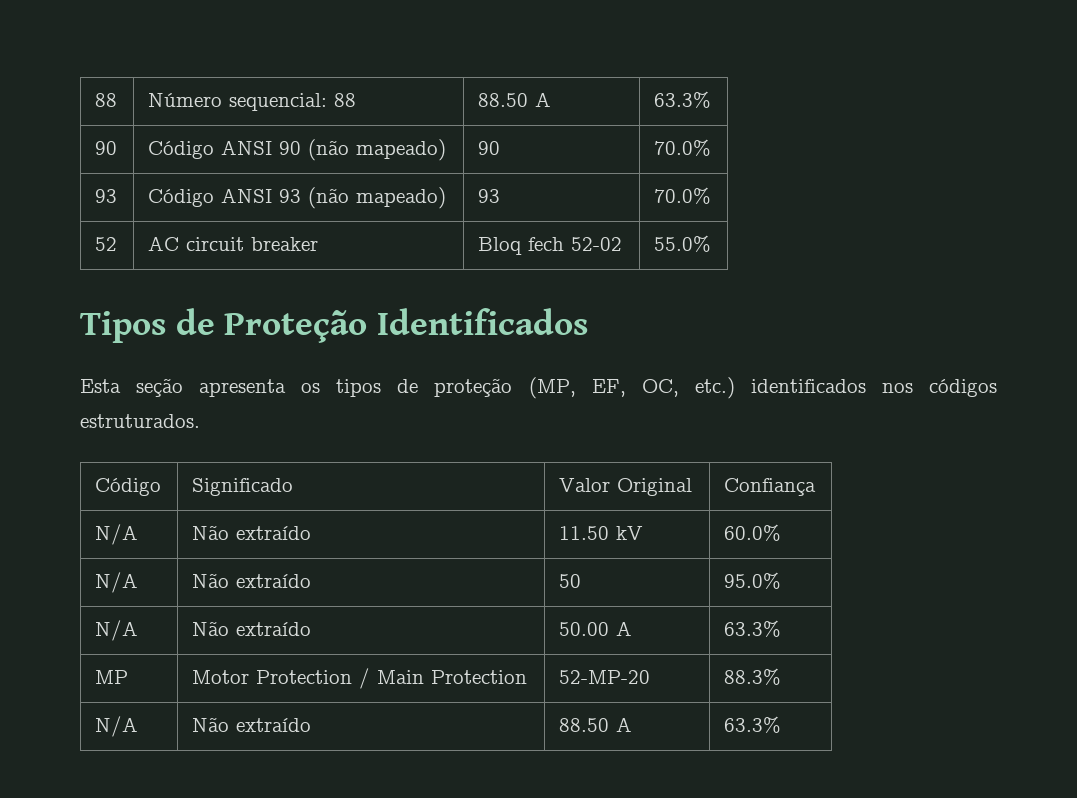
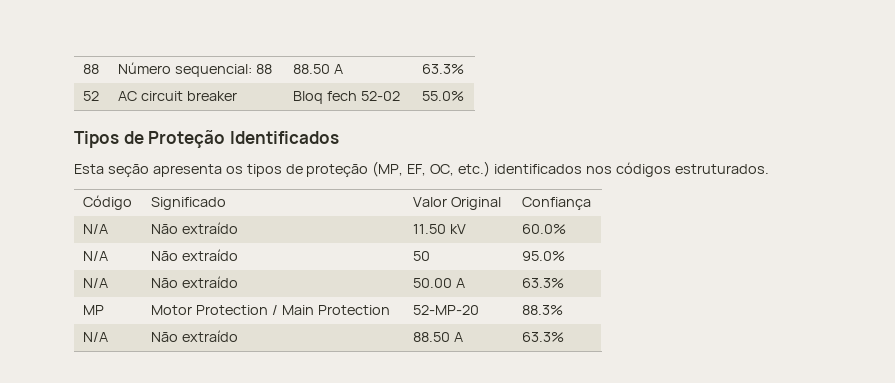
[95,141,118,155] [148,139,447,161] [478,141,501,155] [654,139,712,156] [95,189,118,203] [148,187,447,209] [478,189,501,203] [654,187,712,204] // 90 | Código ANSI 90 (não mapeado) | 90 | 70.0% // 93 | Código ANSI 93 (não mapeado) | 93 | 70.0% -> (465, 69) none

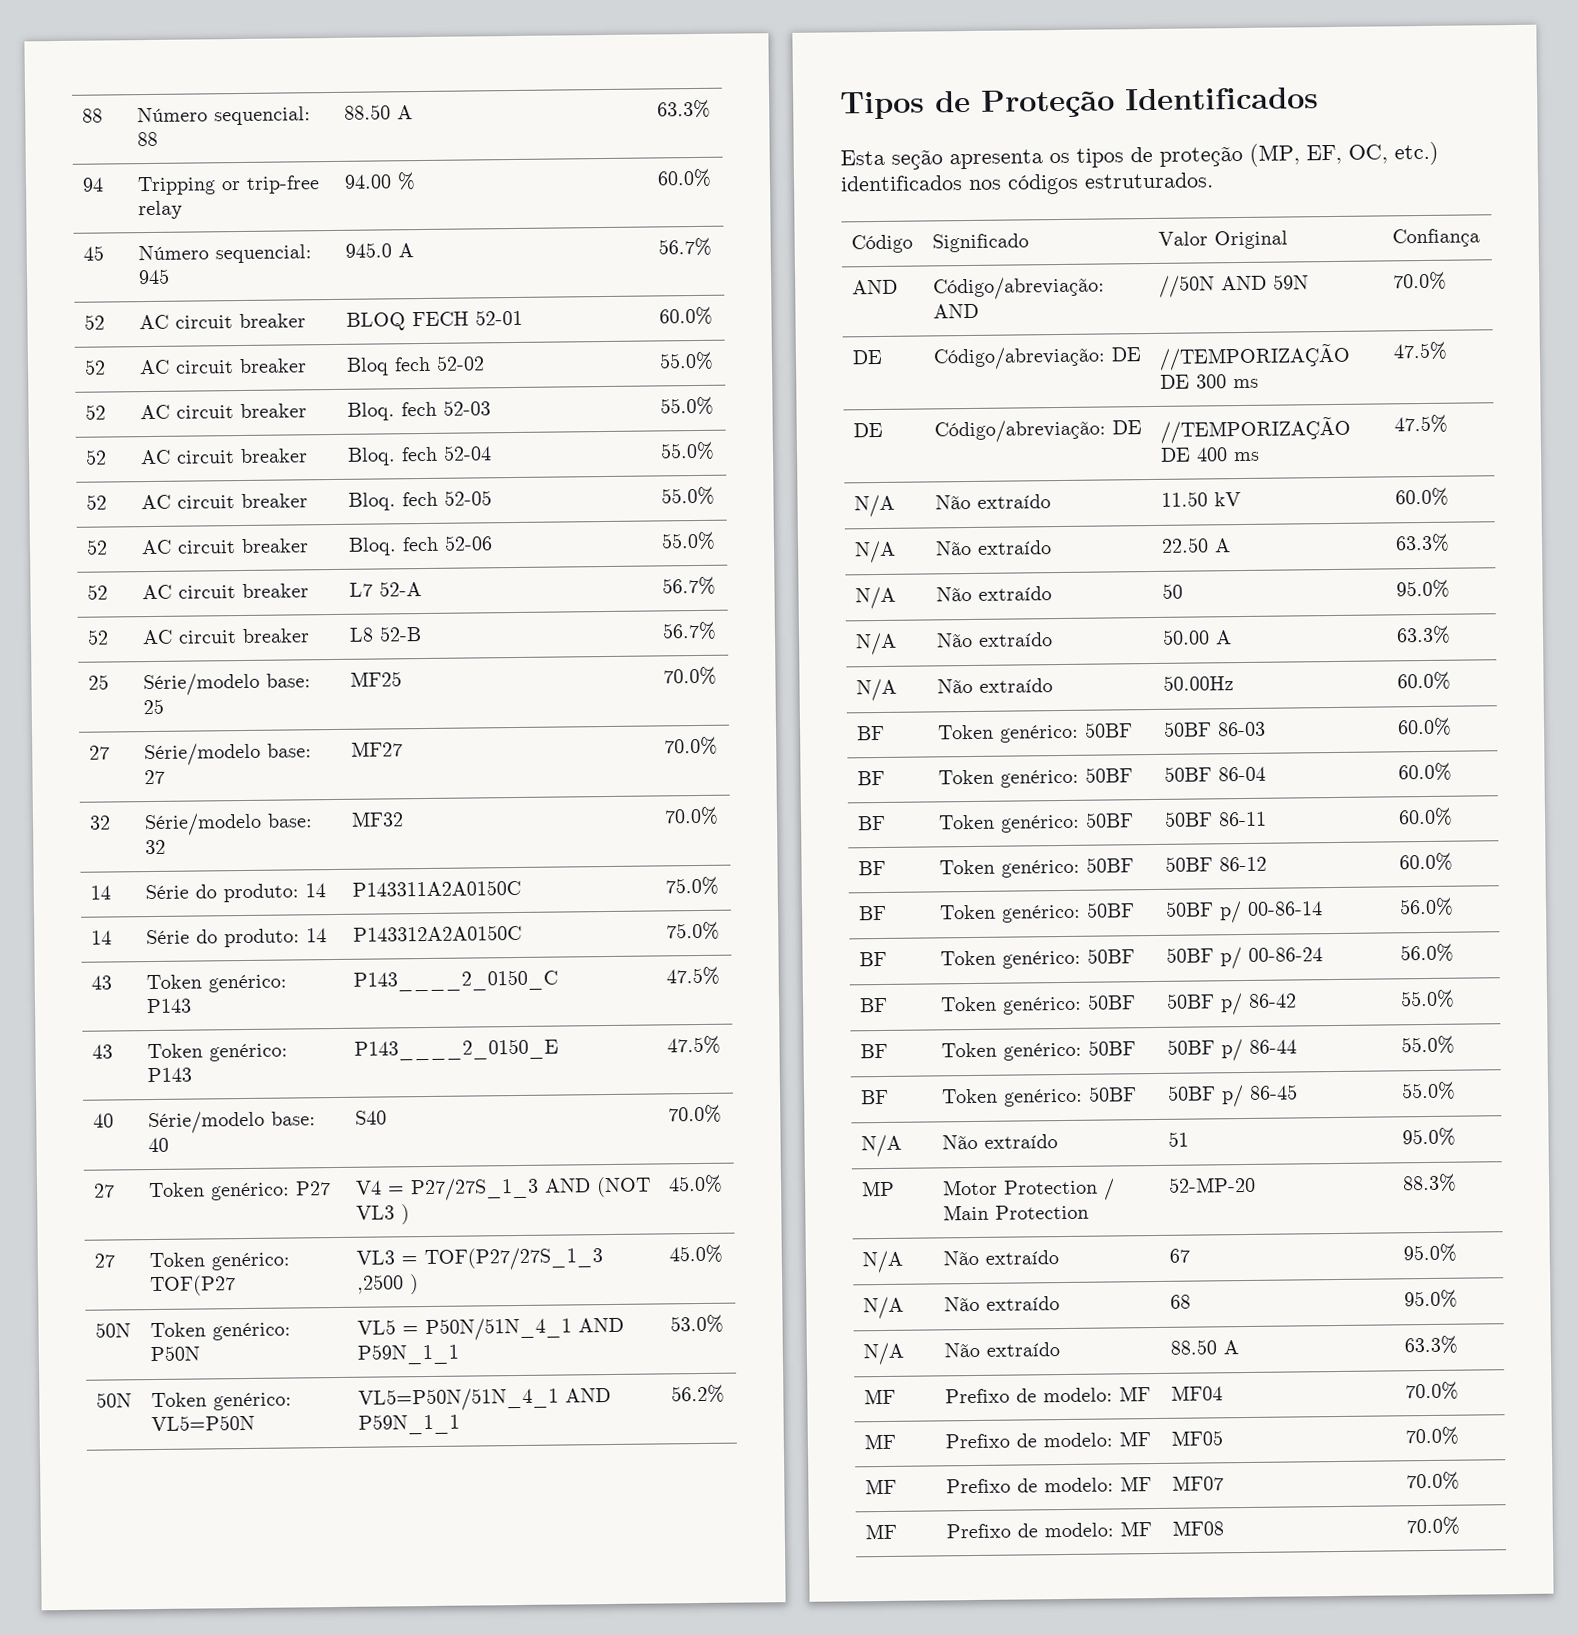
(465, 69) none -> [81,177,104,192] [136,175,320,196] [137,200,183,220] [343,172,416,191] [656,168,712,188] [82,245,104,261] [137,244,312,264] [137,268,170,285] [344,242,414,258] [657,237,712,257] [83,314,105,330] [138,313,306,330] [345,309,523,331] [658,306,713,326] // 94 | Tripping or trip-free relay | 94.00 % | 60.0% // 45 | Número sequencial: 945 | 945.0 A | 56.7% // 52 | AC circuit breaker | BLOQ FECH 52-01 | 60.0%
(465, 96) none -> [84,404,106,420] [139,403,307,420] [346,400,491,421] [659,396,714,416] [84,449,107,465] [139,448,308,465] [346,445,492,466] [659,441,715,461] [85,494,107,510] [140,493,308,510] [347,490,492,511] [660,486,715,506] [85,539,108,555] [140,538,309,555] [347,535,493,556] [660,531,716,551] [86,584,108,600] [141,583,309,600] [348,581,422,597] [661,576,716,596] [86,629,109,645] [141,628,310,645] [348,626,422,642] [661,621,717,641] [87,674,109,690] [142,672,311,697] [142,698,164,715] [349,671,402,687] [662,666,717,686] [88,745,110,760] [143,742,312,767] [143,769,165,785] [350,741,403,757] [663,736,718,756] [88,815,111,830] [143,812,313,837] [144,839,166,855] [350,811,404,827] [663,806,719,826] [89,885,111,900] [144,883,326,903] [351,879,521,897] [664,876,719,896] [90,930,112,945] [145,928,327,948] [352,924,522,942] [665,921,720,941] [90,975,112,990] [145,974,287,993] [145,998,192,1014] [352,969,558,992] [665,966,720,986] [91,1044,113,1059] [146,1043,288,1062] [146,1067,192,1083] [353,1038,559,1061] [666,1035,721,1055] [92,1113,114,1128] [147,1110,316,1135] [147,1137,169,1153] [354,1110,387,1125] [667,1104,722,1124] [92,1183,115,1198] [147,1181,331,1201] [354,1176,651,1202] [355,1204,410,1225] [667,1174,723,1194] [93,1253,115,1268] [148,1252,290,1271] [149,1275,236,1297] [355,1247,603,1272] [356,1274,419,1295] [668,1244,723,1264] [94,1322,131,1338] [149,1322,291,1341] [149,1345,200,1362] [356,1317,624,1342] [356,1343,459,1365] [669,1314,724,1334] [95,1392,132,1408] [150,1392,292,1411] [150,1414,255,1432] [357,1387,611,1412] [357,1413,460,1435] [670,1384,725,1404] // 52 | AC circuit breaker | Bloq. fech 52-03 | 55.0% // 52 | AC circuit breaker | Bloq. fech 52-04 | 55.0% // 52 | AC circuit breaker | Bloq. fech 52-05 | 55.0% // 52 | AC circuit breaker | Bloq. fech 52-06 | 55.0% // 52 | AC circuit breaker | L7 52-A | 56.7% // 52 | AC circuit breaker | L8 52-B | 56.7% // 25 | Série/modelo base: 25 | MF25 | 70.0% // 27 | Série/modelo base: 27 | MF27 | 70.0% // 32 | Série/modelo base: 32 | MF32 | 70.0% // 14 | Série do produto: 14 | P143311A2A0150C | 75.0% // 14 | Série do produto: 14 | P143312A2A0150C | 75.0% // 43 | Token genérico: P143 | P143____2_0150_C | 47.5% // 43 | Token genérico: P143 | P143____2_0150_E | 47.5% // 40 | Série/modelo base: 40 | S40 | 70.0% // 27 | Token genérico: P27 | V4 = P27/27S_1_3 AND (NOT VL3 ) | 45.0% // 27 | Token genérico: TOF(P27 | VL3 = TOF(P27/27S_1_3 ,2500 ) | 45.0% // 50N | Token genérico: P50N | VL5 = P50N/51N_4_1 AND P59N_1_1 | 53.0% // 50N | Token genérico: VL5=P50N | VL5=P50N/51N_4_1 AND P59N_1_1 | 56.2%
(592, 203) none -> [851,279,898,295] [932,276,1105,301] [932,303,979,319] [1158,274,1309,298] [1392,271,1447,291] [851,349,883,365] [932,346,1142,371] [1158,342,1351,371] [1159,374,1259,389] [1392,341,1448,361] [852,422,883,438] [933,419,1142,444] [1159,415,1351,444] [1159,447,1260,462] [1393,414,1448,434] // AND | Código/abreviação: AND | //50N AND 59N | 70.0% // DE | Código/abreviação: DE | //TEMPORIZAÇÃO DE 300 ms | 47.5% // DE | Código/abreviação: DE | //TEMPORIZAÇÃO DE 400 ms | 47.5%
(567, 229) none -> [853,540,896,564] [934,540,1052,556] [1160,537,1231,553] [1394,533,1450,553] // N/A | Não extraído | 22.50 A | 63.3%
(565, 283) none -> [855,678,897,702] [936,678,1053,694] [1162,675,1234,691] [1396,671,1451,691] [856,725,885,741] [936,722,1133,743] [1162,721,1266,737] [1396,717,1452,737] [856,770,885,786] [937,767,1133,788] [1163,766,1266,782] [1397,762,1452,782] [856,815,886,831] [937,812,1134,833] [1163,811,1267,827] [1397,807,1453,827] [857,860,886,876] [938,857,1134,878] [1164,856,1267,872] [1398,852,1453,872] [857,905,887,921] [938,902,1135,923] [1164,901,1323,924] [1398,897,1454,917] [858,951,887,967] [939,948,1135,969] [1165,947,1323,970] [1399,943,1454,963] [858,997,888,1013] [939,994,1136,1015] [1165,993,1297,1016] [1399,989,1455,1009] [859,1043,888,1059] [940,1040,1136,1061] [1166,1039,1297,1062] [1400,1035,1455,1055] [860,1089,889,1105] [940,1086,1137,1107] [1166,1084,1298,1108] [1400,1081,1456,1101] [860,1134,902,1158] [941,1134,1058,1150] [1167,1131,1189,1147] [1401,1127,1456,1147] // N/A | Não extraído | 50.00Hz | 60.0% // BF | Token genérico: 50BF | 50BF 86-03 | 60.0% // BF | Token genérico: 50BF | 50BF 86-04 | 60.0% // BF | Token genérico: 50BF | 50BF 86-11 | 60.0% // BF | Token genérico: 50BF | 50BF 86-12 | 60.0% // BF | Token genérico: 50BF | 50BF p/ 00-86-14 | 56.0% // BF | Token genérico: 50BF | 50BF p/ 00-86-24 | 56.0% // BF | Token genérico: 50BF | 50BF p/ 86-42 | 55.0% // BF | Token genérico: 50BF | 50BF p/ 86-44 | 55.0% // BF | Token genérico: 50BF | 50BF p/ 86-45 | 55.0% // N/A | Não extraído | 51 | 95.0%
(564, 310) none -> [861,1250,904,1274] [942,1250,1059,1266] [1168,1248,1190,1263] [1402,1243,1457,1263] [862,1296,904,1320] [943,1296,1060,1312] [1169,1294,1191,1309] [1403,1289,1458,1309] // N/A | Não extraído | 67 | 95.0% // N/A | Não extraído | 68 | 95.0%
(565, 337) none -> [863,1388,896,1405] [944,1386,1151,1404] [1170,1385,1223,1401] [1404,1381,1459,1401] [863,1433,896,1450] [944,1431,1151,1449] [1170,1430,1223,1446] [1404,1426,1459,1446] [864,1478,897,1495] [945,1476,1152,1494] [1171,1475,1224,1491] [1405,1471,1460,1491] [864,1523,897,1540] [945,1521,1152,1539] [1171,1520,1224,1536] [1405,1516,1460,1536] // MF | Prefixo de modelo: MF | MF04 | 70.0% // MF | Prefixo de modelo: MF | MF05 | 70.0% // MF | Prefixo de modelo: MF | MF07 | 70.0% // MF | Prefixo de modelo: MF | MF08 | 70.0%

